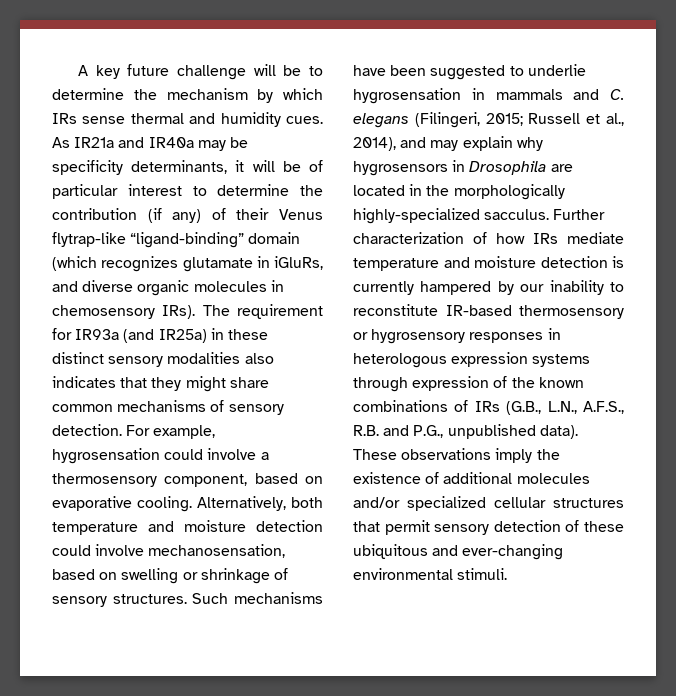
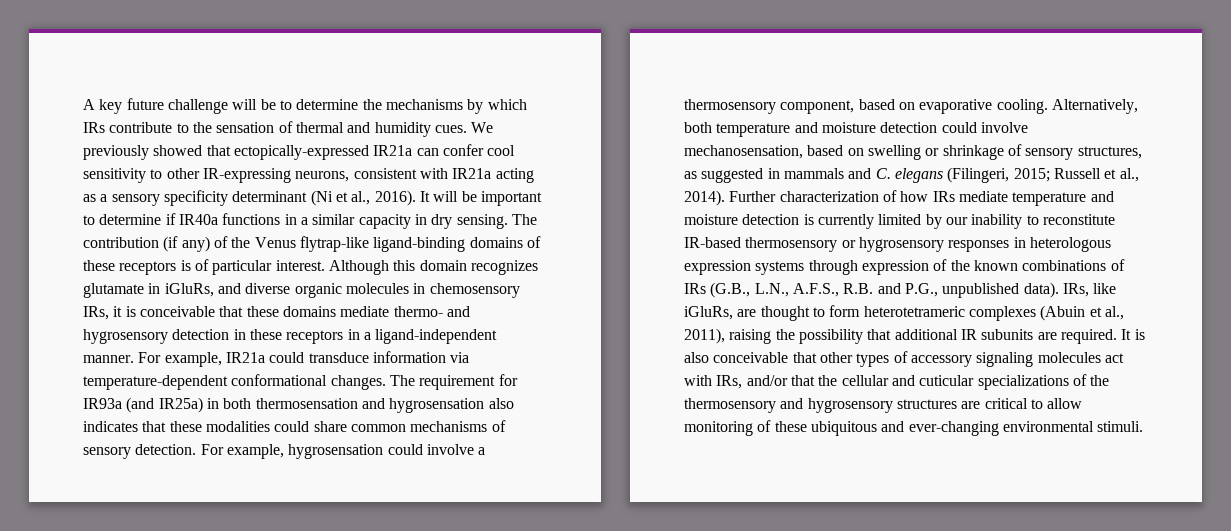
[166,88,248,100] mechanism -> [385,99,463,110] mechanisms
[82,112,323,127] [52,137,248,151] [52,160,323,175] [52,184,323,199] sense thermal and humidity cues. As IR21a and IR40a may be specificity determinants, it will be of particular interest to determine the -> [109,121,494,137] [83,144,516,160] [83,168,534,183] [83,190,542,206] [83,213,537,229] contribute to the sensation of thermal and humidity cues. We previously showed that ectopically-expressed IR21a can confer cool sensitivity to other IR-expressing neurons, consistent with IR21a acting as a sensory specificity determinant (Ni et al., 2016). It will be important to determine if IR40a functions in a similar capacity in dry sensing. The
[236,208,270,220] their -> [231,237,251,248] the
[130,232,301,248] [52,256,97,271] “ligand-binding” domain (which -> [373,236,541,252] [83,259,467,275] ligand-binding domains of these receptors is of particular interest. Although this domain
[162,305,196,319] IRs). -> [83,306,470,320] [83,329,498,344] [83,351,470,367] [83,374,386,390] IRs, it is conceivable that these domains mediate thermo- and hygrosensory detection in these receptors in a ligand-independent manner. For example, IR21a could transduce information via temperature-dependent conformational changes.
[227,329,268,340] [52,352,274,367] [52,376,226,392] these distinct sensory modalities also indicates that they might -> [223,398,514,413] [83,421,310,432] both thermosensation and hygrosensation also indicates that these modalities could
[112,592,323,604] [353,64,586,80] [353,88,461,104] structures. Such mechanisms have been suggested to underlie hygrosensation -> [1077,146,1142,159] [684,168,764,183] structures, as suggested
[353,136,543,151] [353,160,573,176] [353,184,565,200] [353,208,550,224] 2014), and may explain why hygrosensors in Drosophila are located in the morphologically highly-specialized sacculus. -> [684,190,725,206] 2014).
[420,281,492,295] hampered -> [878,214,922,225] limited
[353,448,560,463] [353,472,590,484] [353,496,624,511] [353,520,561,535] These observations imply the existence of additional molecules and/or specialized cellular structures that permit sensory detection -> [1062,283,1117,297] [684,305,1124,321] [684,328,1145,344] [684,351,1124,367] [684,374,1110,390] [684,398,1083,413] [684,421,753,436] IRs, like iGluRs, are thought to form heterotetrameric complexes (Abuin et al., 2011), raising the possibility that additional IR subunits are required. It is also conceivable that other types of accessory signaling molecules act with IRs, and/or that the cellular and cuticular specializations of the thermosensory and hygrosensory structures are critical to allow monitoring

